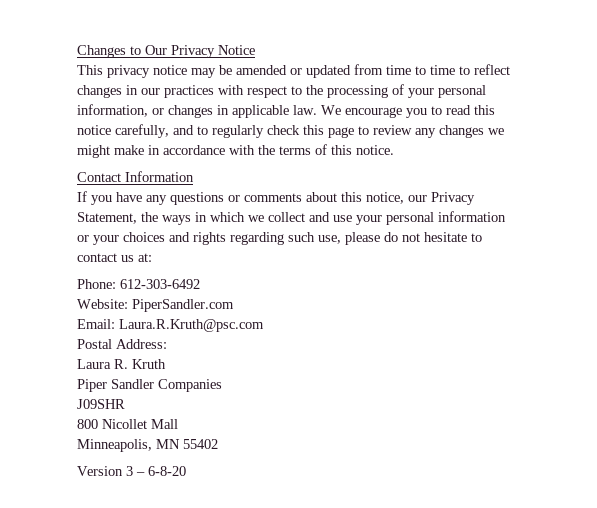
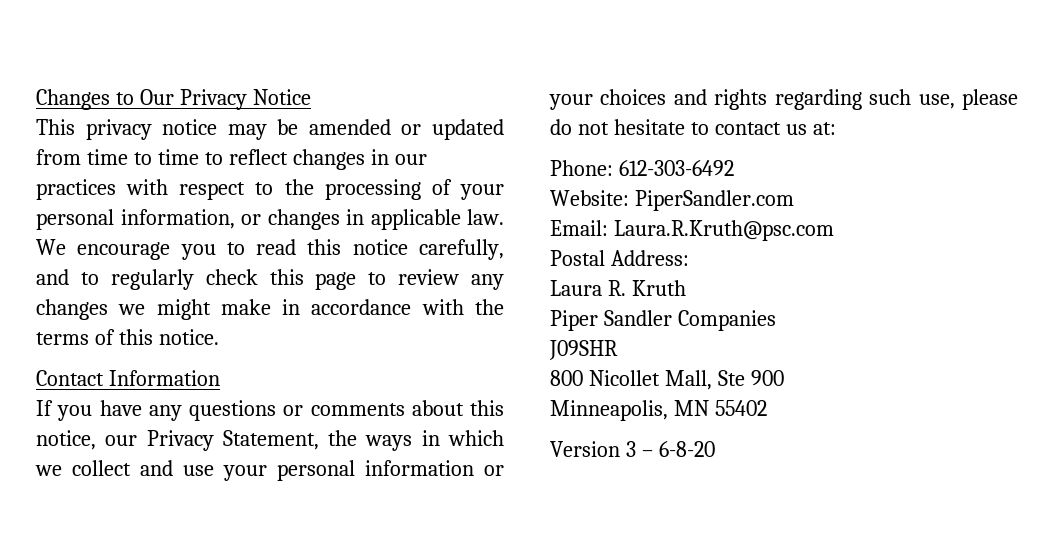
[151,419,178,429] Mall -> [664,370,784,390] Mall, Ste 900

